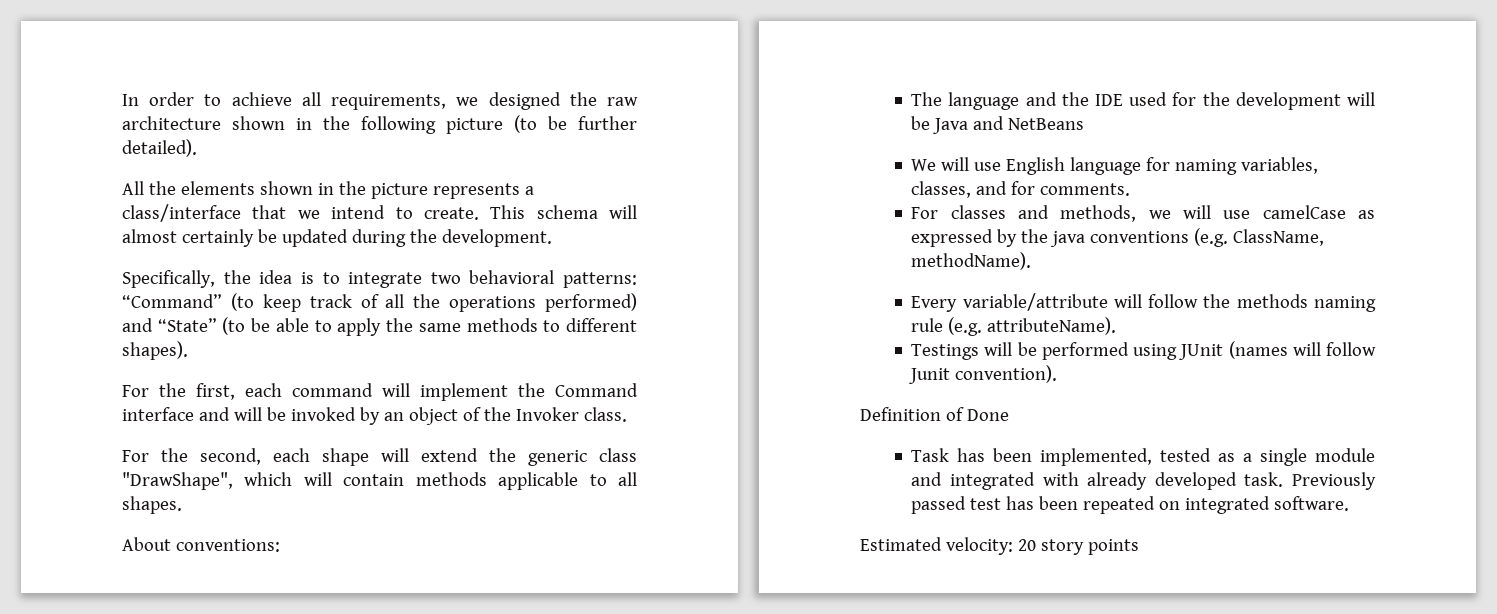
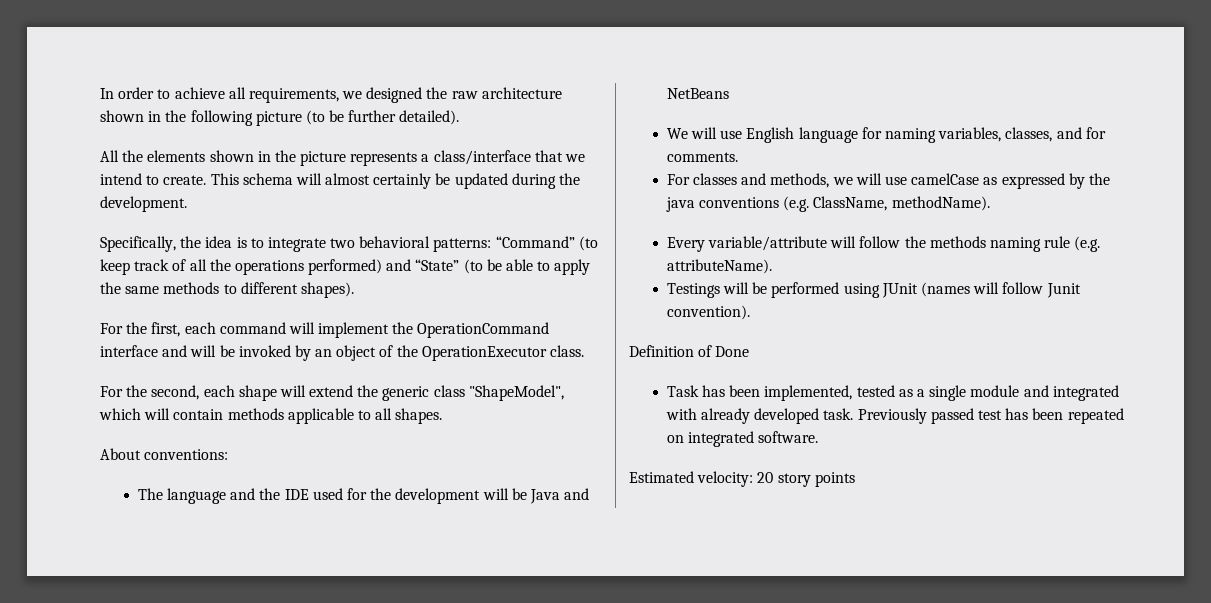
[555,383,638,397] Command -> [417,322,550,338] OperationCommand
[515,407,579,421] Invoker -> [421,346,547,361] OperationExecutor
[122,472,233,490] "DrawShape", -> [468,385,564,401] "ShapeModel",

